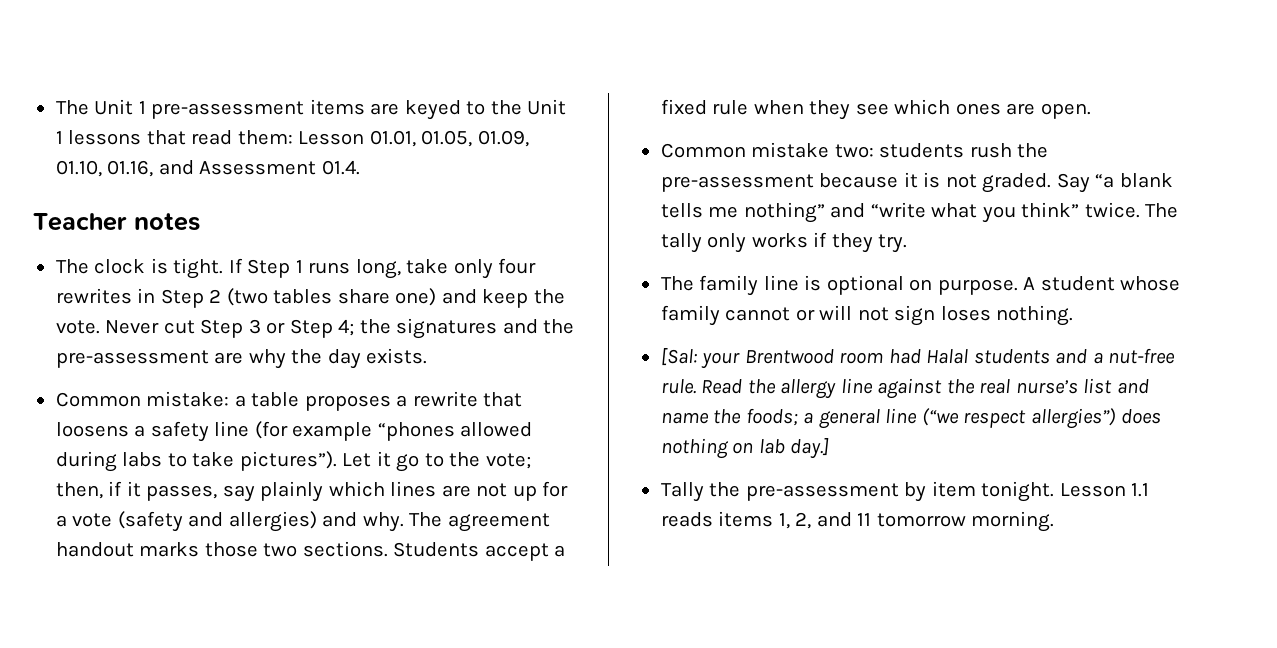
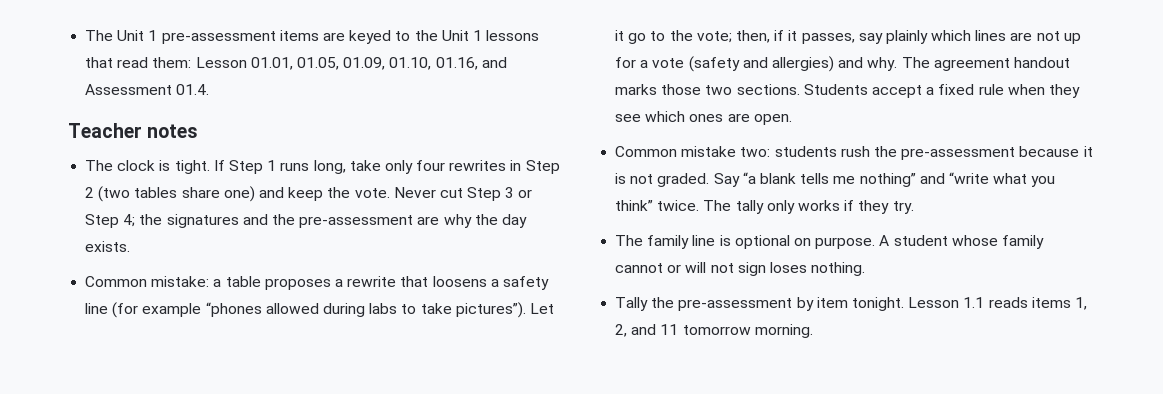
[660,348,1176,369] [660,378,1149,399] [660,408,1162,429] [660,438,830,459] // [Sal: your Brentwood room had Halal students and a nut-free rule. Read the allergy line against the real nurse’s list and name the foods; a general line (“we respect allergies”) does nothing on lab day.] -> (866, 269) none

